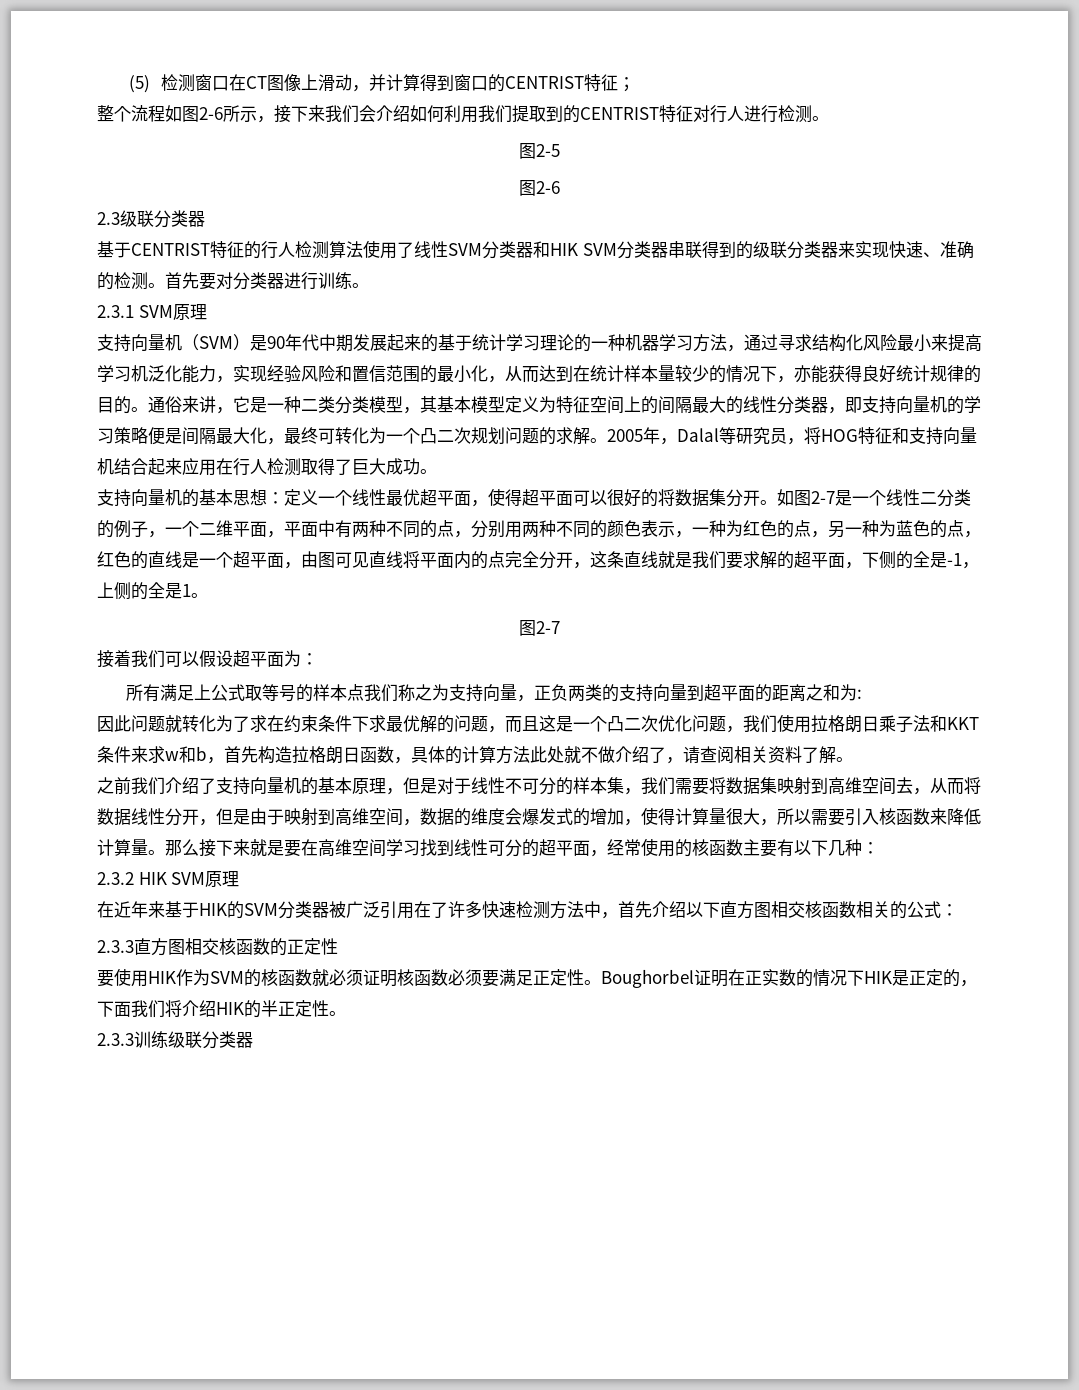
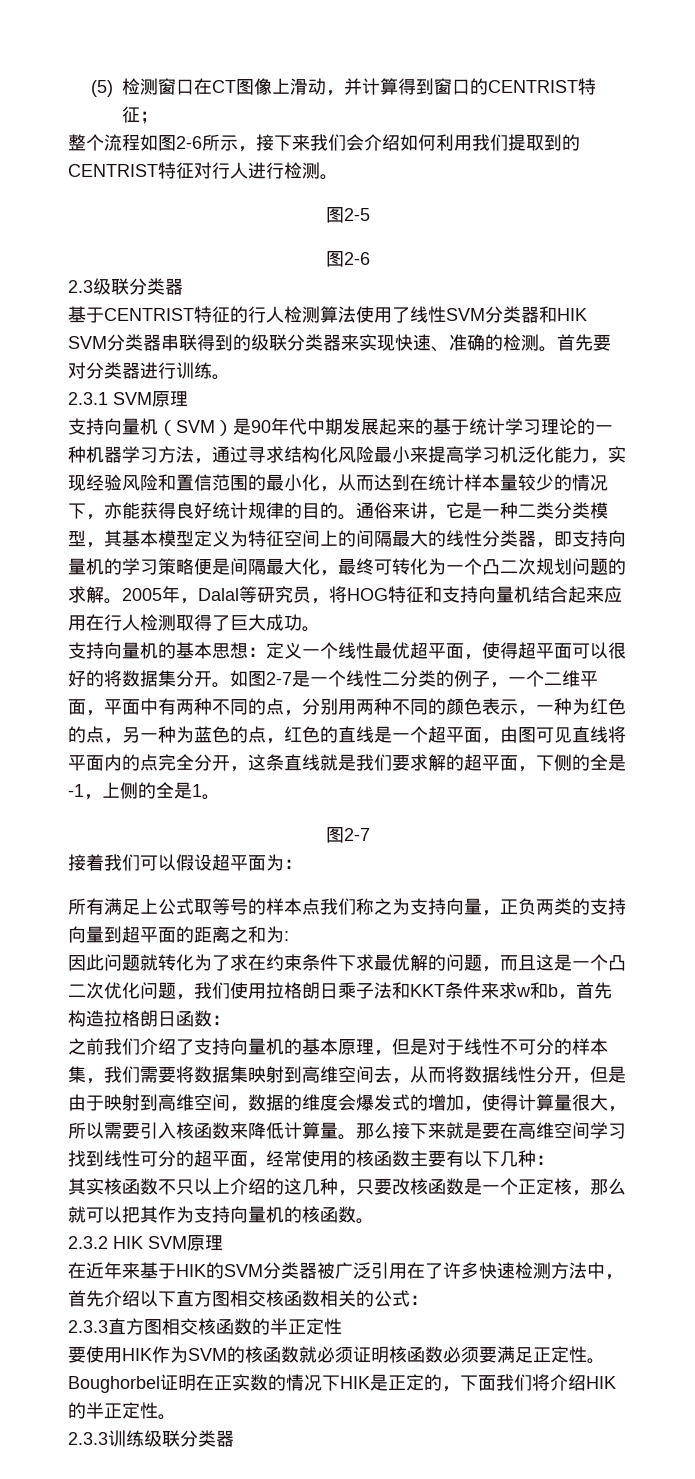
[394,746,853,764] ，具体的计算方法此处就不做介绍了，请查阅相关资料了解。 -> [212,1015,230,1025] ：
(879, 848) none -> [68,1178,626,1196] [68,1206,374,1224] // 其实核函数不只以上介绍的这几种，只要改核函数是一个正定核，那么就可以把其作为支持向量机的核函数。
(287, 947) none -> [270,1318,288,1335] 半

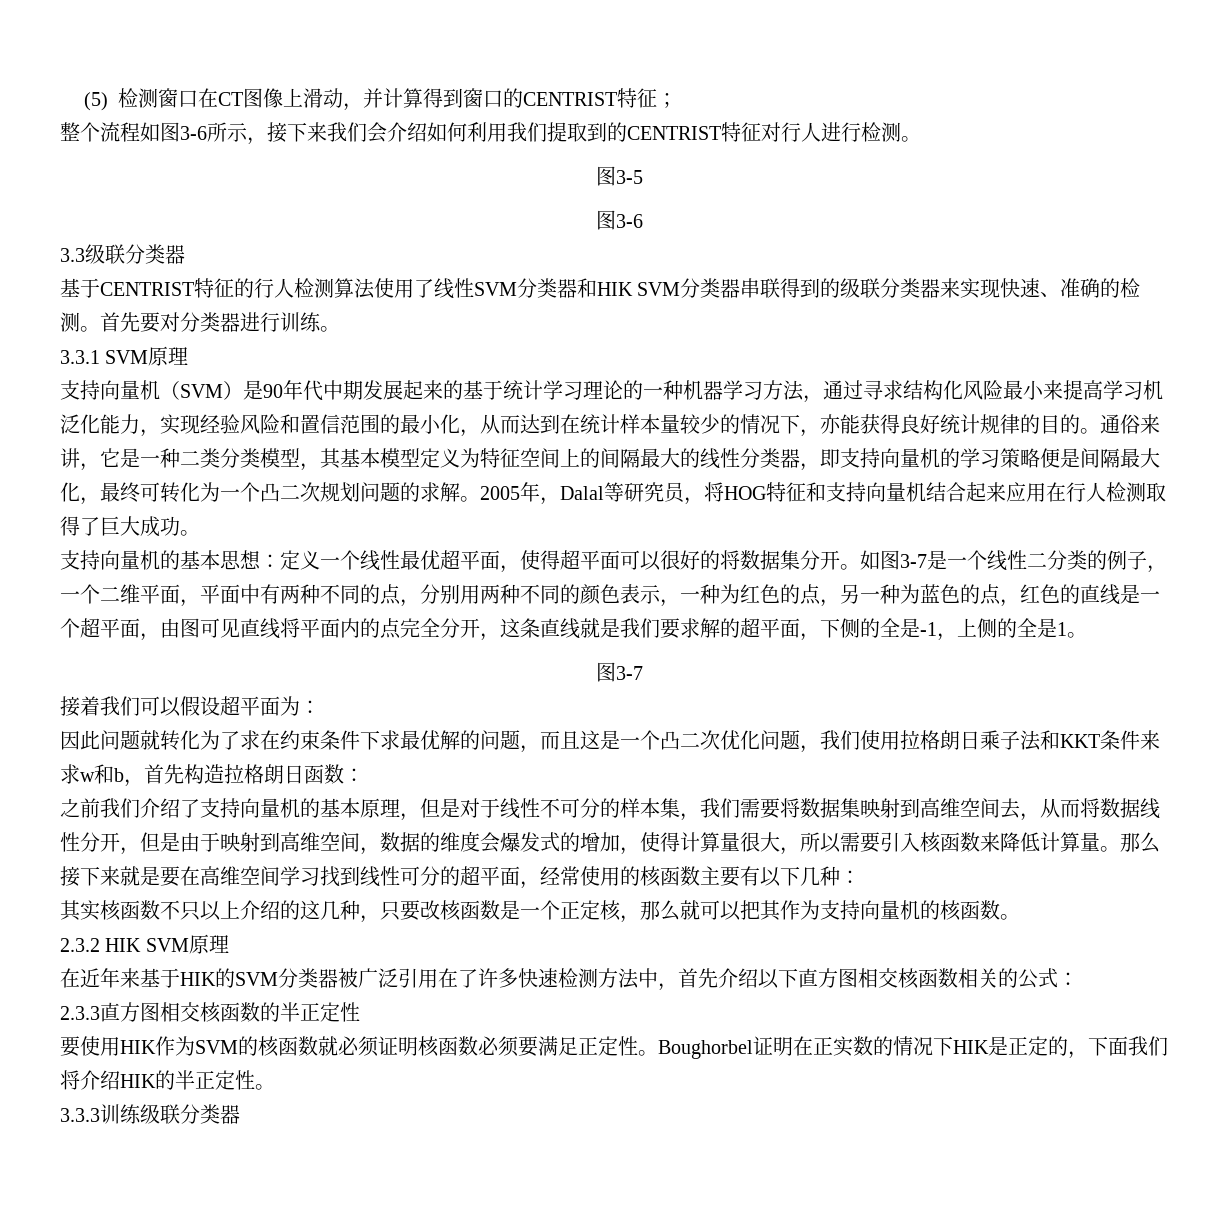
[176,136,202,149] 2-6 -> [180,126,207,140] 3-6
[343,208,370,221] [325,251,370,267] [68,280,93,293] 2-5 // 图2-6 // 2.3 -> [615,170,643,184] [595,210,643,230] [60,248,85,262] 3-5 // 图3-6 // 3.3
[68,392,108,405] 2.3.1 -> [60,350,100,364] 3.3.1
[266,672,292,685] 2-7 -> [900,554,927,568] 3-7
[343,828,370,841] 2-7 -> [615,666,643,680] 3-7
[68,898,626,916] [68,926,289,943] // 所有满足上公式取等号的样本点我们称之为支持向量，正负两类的支持向量到超平面的距离之和为: -> (320, 707) none
[68,1432,108,1445] 2.3.3 -> [60,1108,100,1122] 3.3.3

